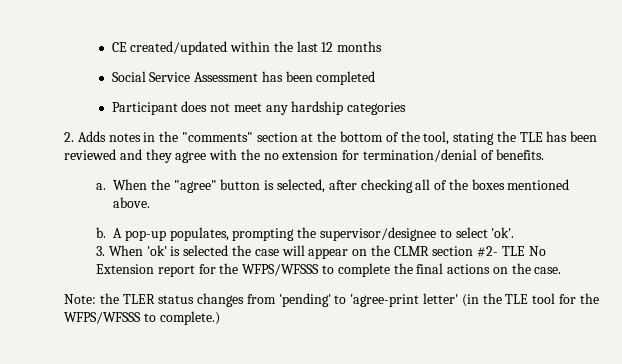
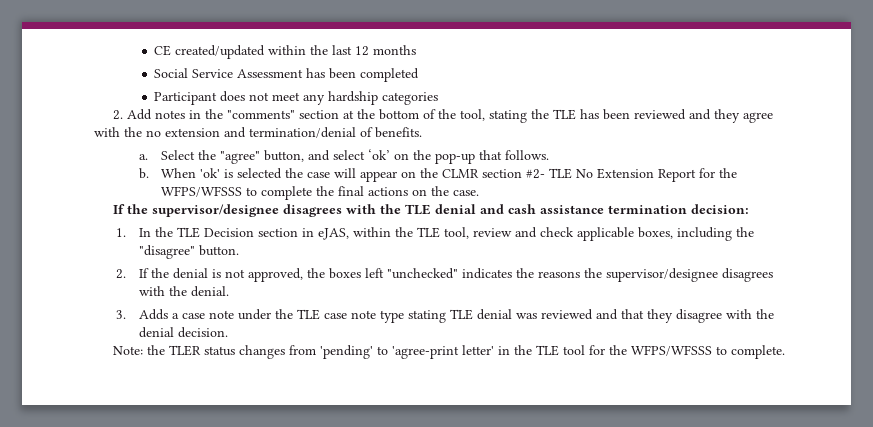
[77,131,106,142] Adds -> [127,109,153,120] Add
[342,150,360,160] for -> [224,127,246,138] and
[113,179,148,190] When -> [161,150,196,160] Select
[220,179,570,193] [113,197,151,208] [96,227,515,241] [96,246,106,256] button is selected, after checking all of the boxes mentioned above. // b. A pop-up populates, prompting the supervisor/designee to select 'ok'. // 3. -> [264,149,550,164] [138,168,149,179] button, and select ‘ok’ on the pop-up that follows. // b.
[157,265,195,277] report -> [658,169,697,182] Report
(562, 270) none -> [113,204,750,217] [116,227,754,241] [138,245,239,259] [116,268,773,282] [138,286,229,297] [116,309,774,323] [138,327,228,338] // If the supervisor/designee disagrees with the TLE denial and cash assistance termination decision: // 1. In the TLE Decision section in eJAS, within the TLE tool, review and check applicable boxes, including the "disagree" button. // 2. If the denial is not approved, the boxes left "unchecked" indicates the reasons the supervisor/designee disagrees with the denial. // 3. Adds a case note under the TLE case note type stating TLE denial was reviewed and that they disagree with the denial decision.
[461,294,479,307] (in -> [498,346,511,355] in
[159,311,220,325] complete.) -> [731,345,786,359] complete.

